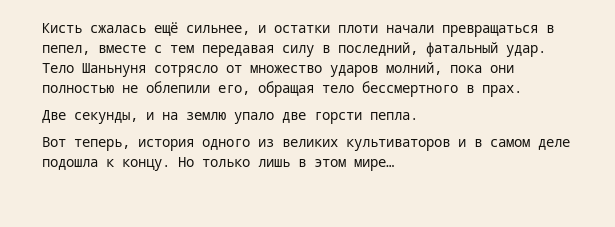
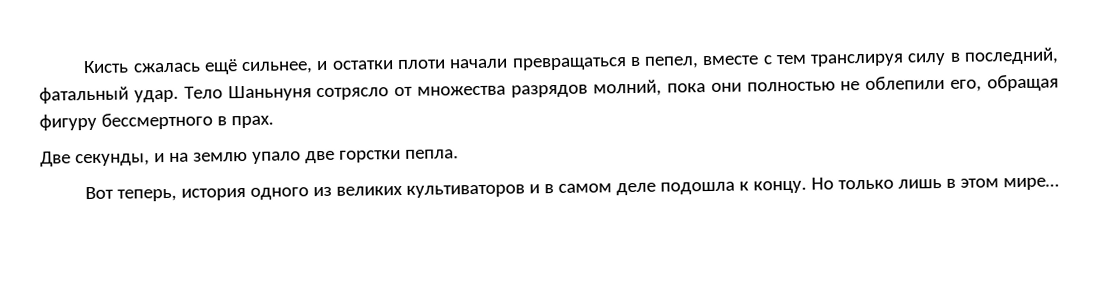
[202,45,274,57] передавая -> [810,53,905,67] транслируя
[250,65,378,77] множество ударов -> [417,84,589,98] множества разрядов
[322,85,354,93] тело -> [39,113,97,131] фигуру
[314,112,362,124] горсти -> [338,150,401,163] горстки

